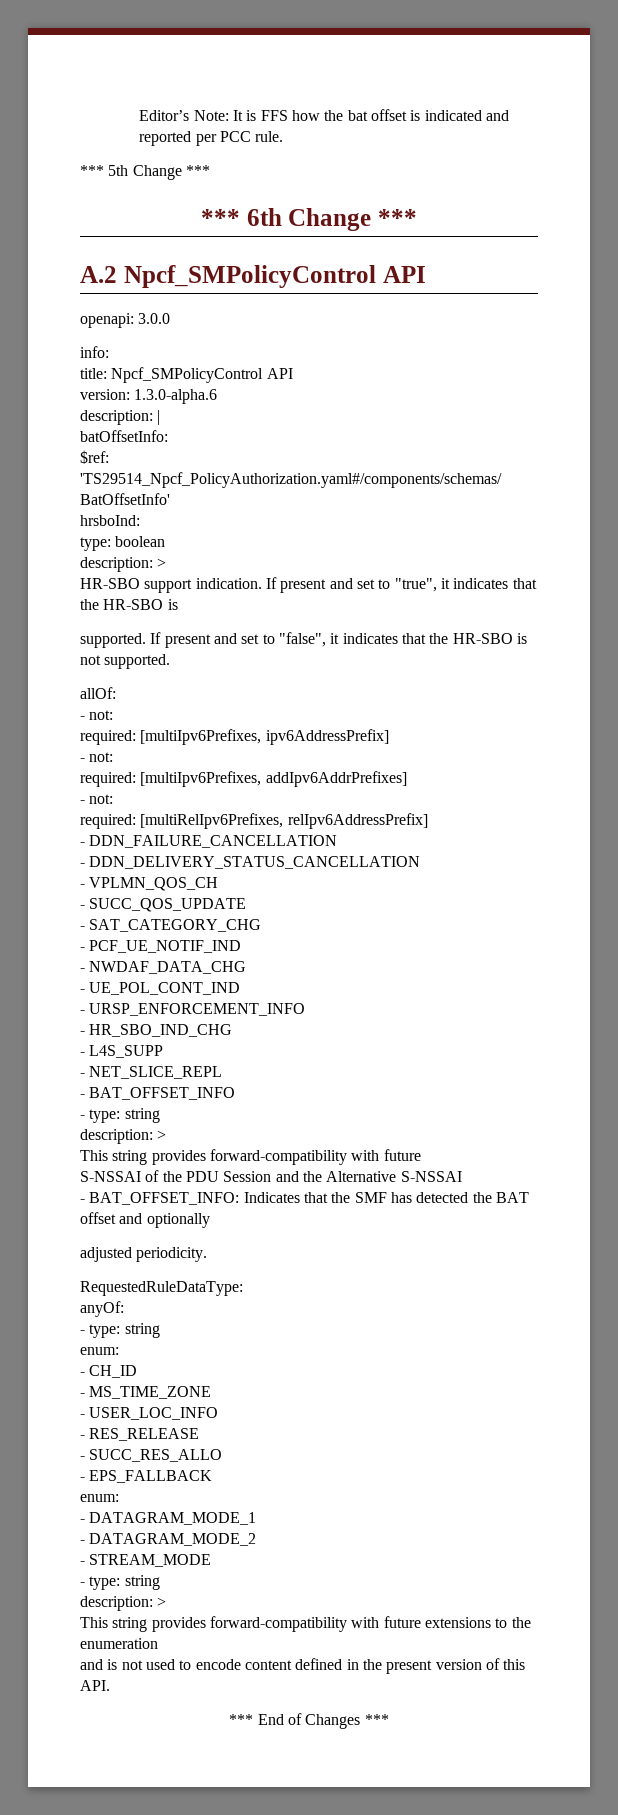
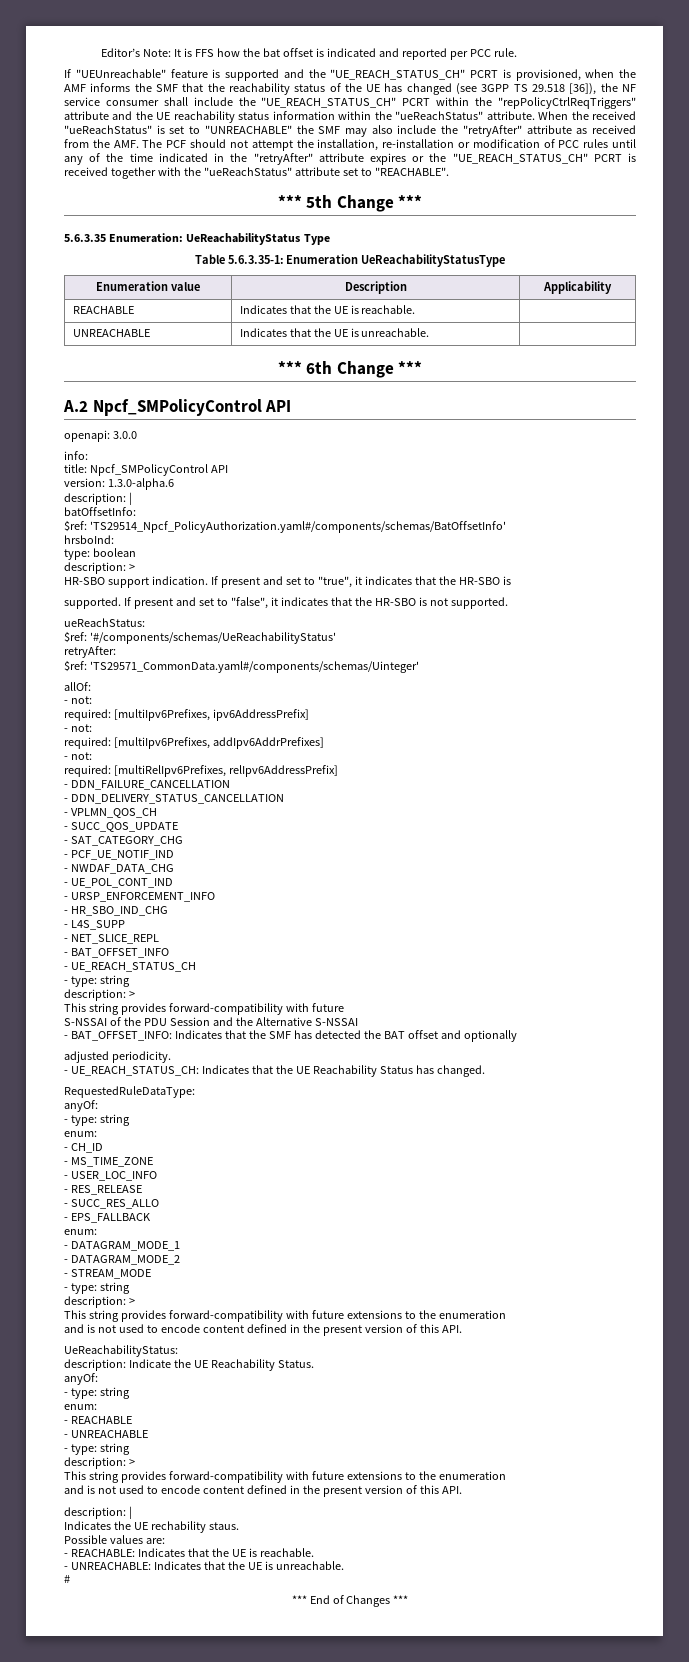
[80,165,210,180] *** 5th Change *** -> [64,69,636,81] [64,83,636,95] [64,97,637,109] [64,111,636,123] [64,125,636,137] [64,139,636,151] [64,153,636,165] [64,167,449,179] [277,195,423,212] [64,233,330,245] [194,254,506,267] [96,281,200,291] [344,281,407,294] [543,281,612,294] [72,306,134,314] [239,305,416,314] [72,329,150,337] [239,328,430,337] If "UEUnreachable" feature is supported and the "UE_REACH_STATUS_CH" PCRT is provisioned, when the AMF informs the SMF that the reachability status of the UE has changed (see 3GPP TS 29.518 [36]), the NF service consumer shall include the "UE_REACH_STATUS_CH" PCRT within the "repPolicyCtrlReqTriggers" attribute and the UE reachability status information within the "ueReachStatus" attribute. When the received "ueReachStatus" is set to "UNREACHABLE" the SMF may also include the "retryAfter" attribute as received from the AMF. The PCF should not attempt the installation, re-installation or modification of PCC rules until any of the time indicated in the "retryAfter" attribute expires or the "UE_REACH_STATUS_CH" PCRT is received together with the "ueReachStatus" attribute set to "REACHABLE". // *** 5th Change *** // 5.6.3.35 Enumeration: UeReachabilityStatus Type // Table 5.6.3.35-1: Enumeration UeReachabilityStatusType // Enumeration value | Description | Applicability // REACHABLE | Indicates that the UE is reachable. | // UNREACHABLE | Indicates that the UE is unreachable. |
(171, 661) none -> [64,618,145,627] [64,631,336,644] [64,646,116,658] [64,660,419,673] // ueReachStatus: // $ref: '#/components/schemas/UeReachabilityStatus' // retryAfter: // $ref: 'TS29571_CommonData.yaml#/components/schemas/Uinteger'
(236, 1093) none -> [64,962,196,972] // - UE_REACH_STATUS_CH
(208, 1254) none -> [64,1065,485,1077] // - UE_REACH_STATUS_CH: Indicates that the UE Reachability Status has changed.
(110, 1685) none -> [64,1345,178,1357] [64,1359,314,1371] [64,1373,98,1385] [64,1387,130,1399] [64,1404,97,1410] [64,1416,132,1424] [64,1430,148,1438] [64,1443,130,1455] [64,1457,135,1469] [64,1471,506,1483] [64,1485,462,1497] [64,1506,132,1519] [64,1521,239,1533] [64,1535,165,1544] [64,1548,314,1557] [64,1561,344,1570] [64,1575,70,1583] // UeReachabilityStatus: // description: Indicate the UE Reachability Status. // anyOf: // - type: string // enum: // - REACHABLE // - UNREACHABLE // - type: string // description: > // This string provides forward-compatibility with future extensions to the enumeration // and is not used to encode content defined in the present version of this API. // description: | // Indicates the UE rechability staus. // Possible values are: // - REACHABLE: Indicates that the UE is reachable. // - UNREACHABLE: Indicates that the UE is unreachable. // #

